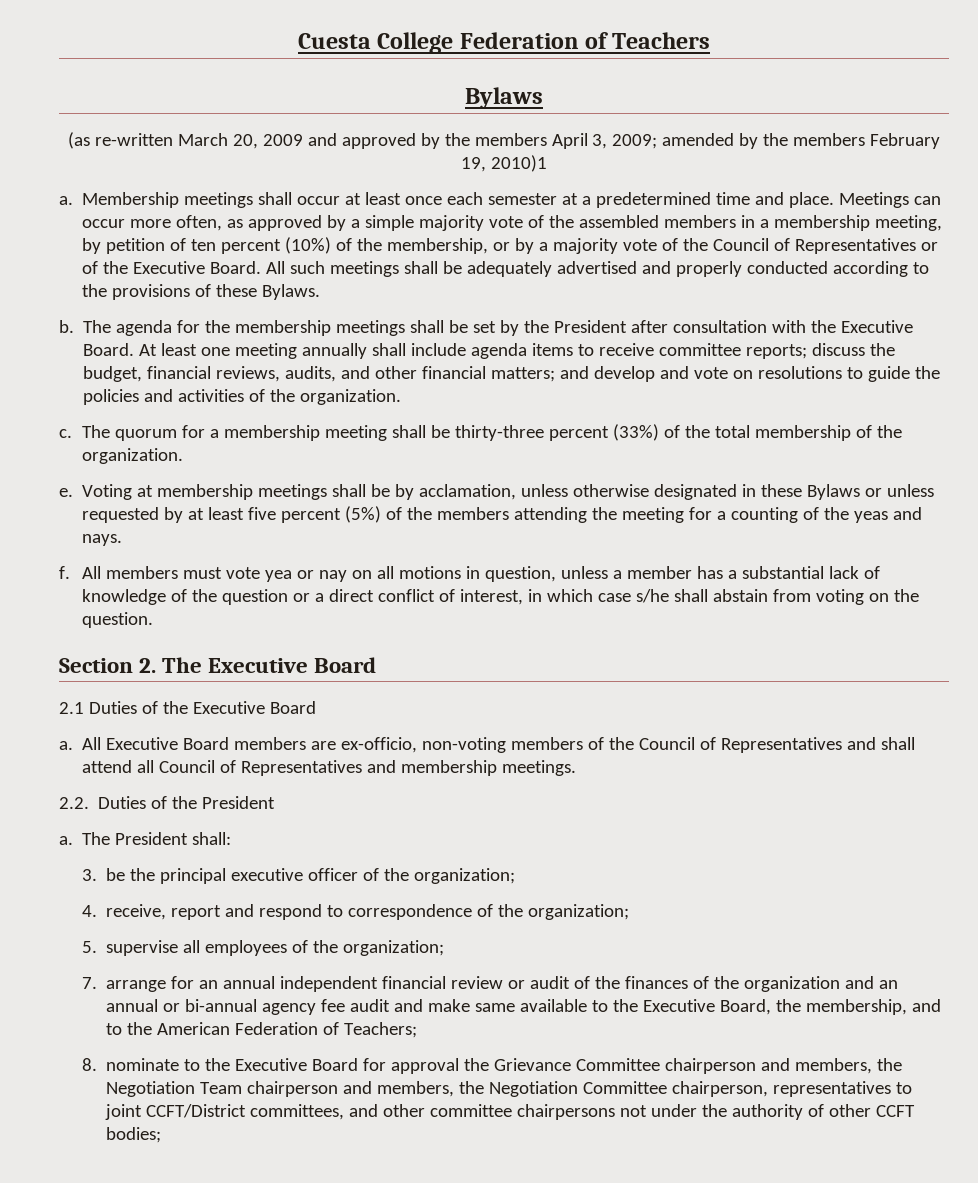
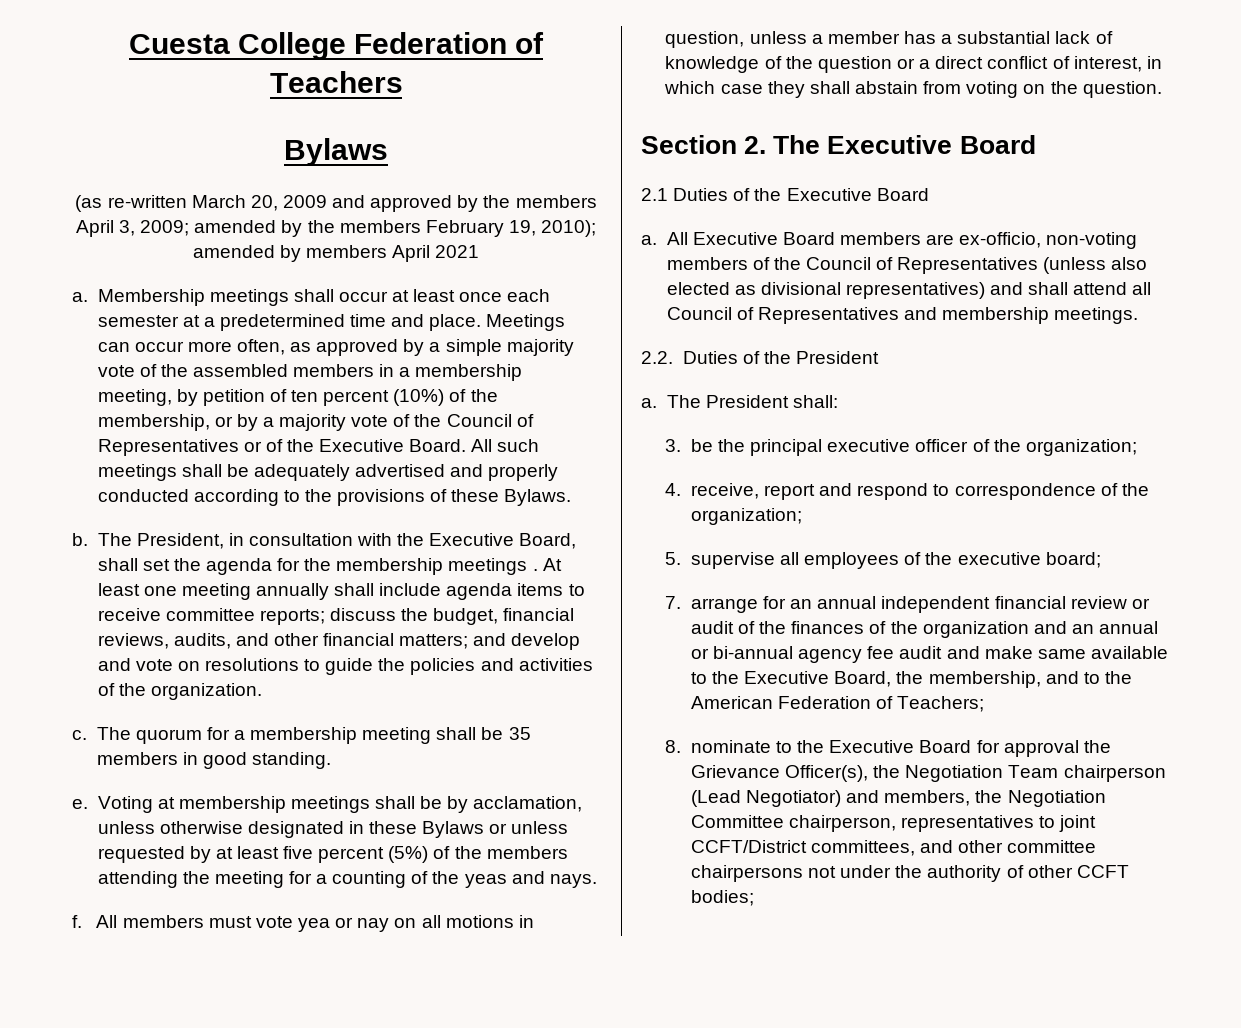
[490,155,547,172] 2010)1 -> [541,220,597,237] [192,245,480,262] 2010); amended by members April 2021
(112, 326) none -> [136,533,577,549] [97,558,201,571] President, in consultation with the Executive Board, shall set the
[410,320,914,336] [83,343,135,356] shall be set by the President after consultation with the Executive Board. -> [532,569,538,571] .
[455,424,903,441] [82,448,184,464] thirty-three percent (33%) of the total membership of the organization. -> [508,727,531,740] [96,752,331,769] 35 members in good standing.
[636,589,670,603] s/he -> [767,81,805,98] they
(843, 745) none -> [1043,257,1148,274] [666,282,985,299] (unless also elected as divisional representatives)
[343,940,445,956] organization; -> [957,552,1101,568] executive board;
[576,1058,873,1074] Committee chairperson and members, -> [785,765,869,782] Officer(s),
(339, 1089) none -> [690,790,842,807] (Lead Negotiator)

